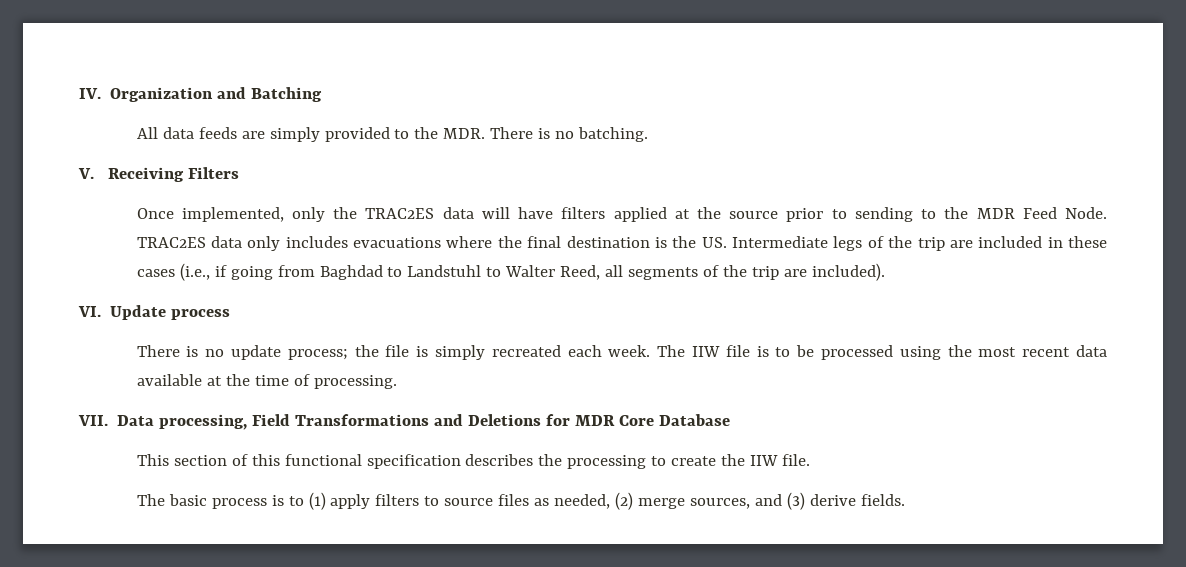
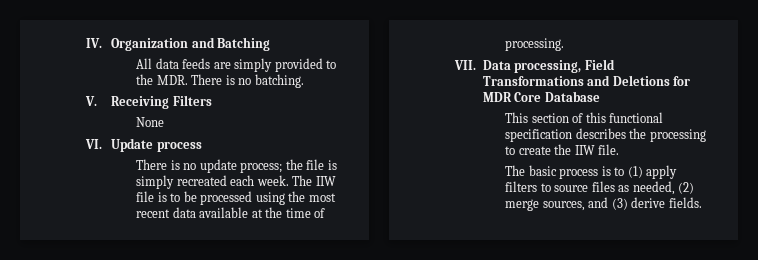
[136,207,1107,222] [136,236,1107,251] [136,263,886,281] // Once implemented, only the TRAC2ES data will have filters applied at the source prior to sending to the MDR Feed Node. TRAC2ES data only includes evacuations where the final destination is the US. Intermediate legs of the trip are included in these cases (i.e., if going from Baghdad to Landstuhl to Walter Reed, all segments of the trip are included). -> [136,117,165,127] // None

